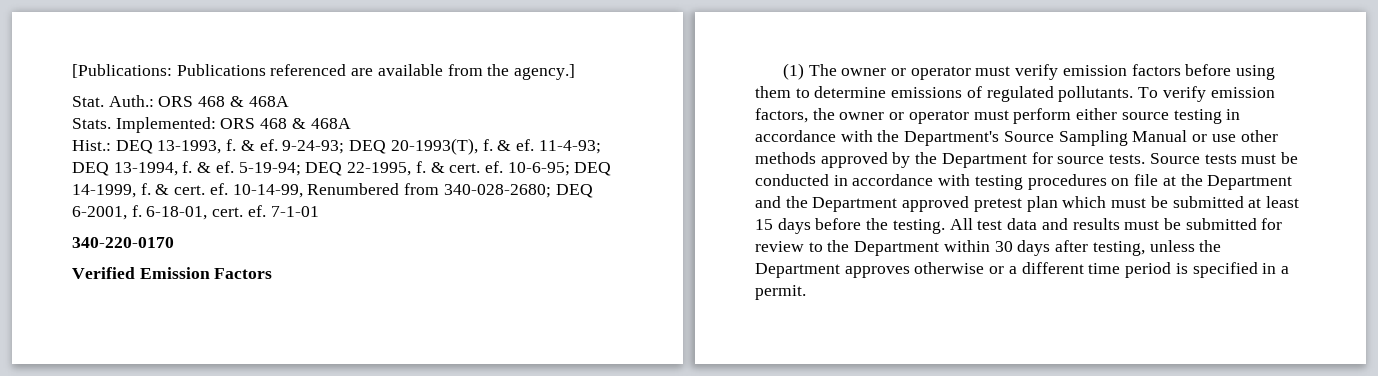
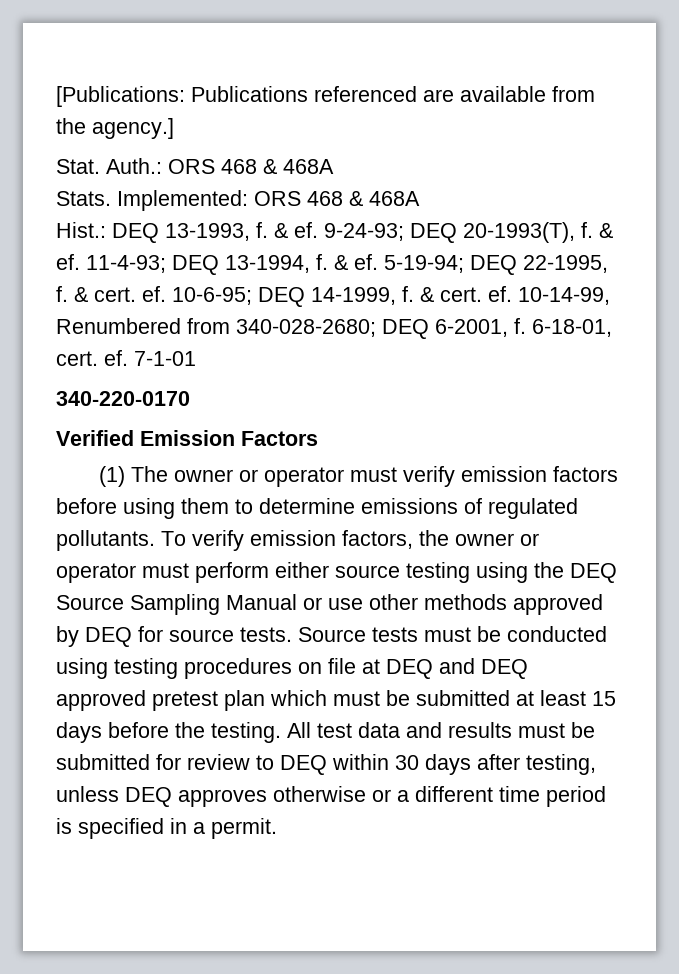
[1226,109,1241,120] [755,130,1000,146] in accordance with the Department's -> [476,562,617,583] using the DEQ
[915,152,1027,168] the Department -> [85,627,132,647] DEQ
[833,174,971,186] in accordance with -> [56,658,108,679] using
[1180,174,1293,190] [755,196,898,212] the Department and the Department -> [386,658,528,679] DEQ and DEQ
[827,240,940,256] the Department -> [280,755,327,775] DEQ
[1199,240,1222,252] [755,263,840,278] the Department -> [125,787,172,807] DEQ

